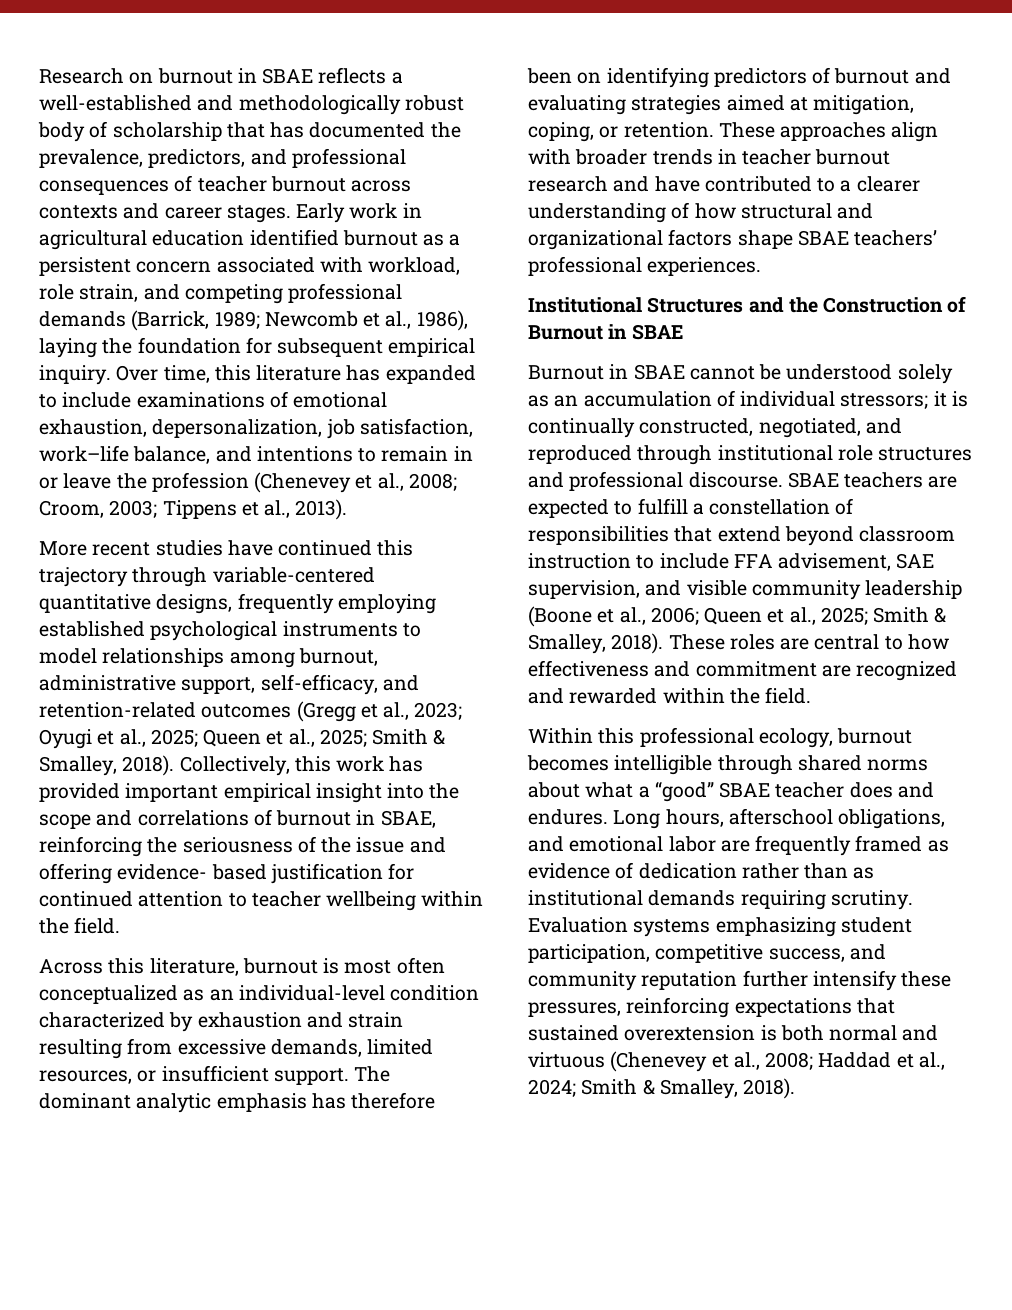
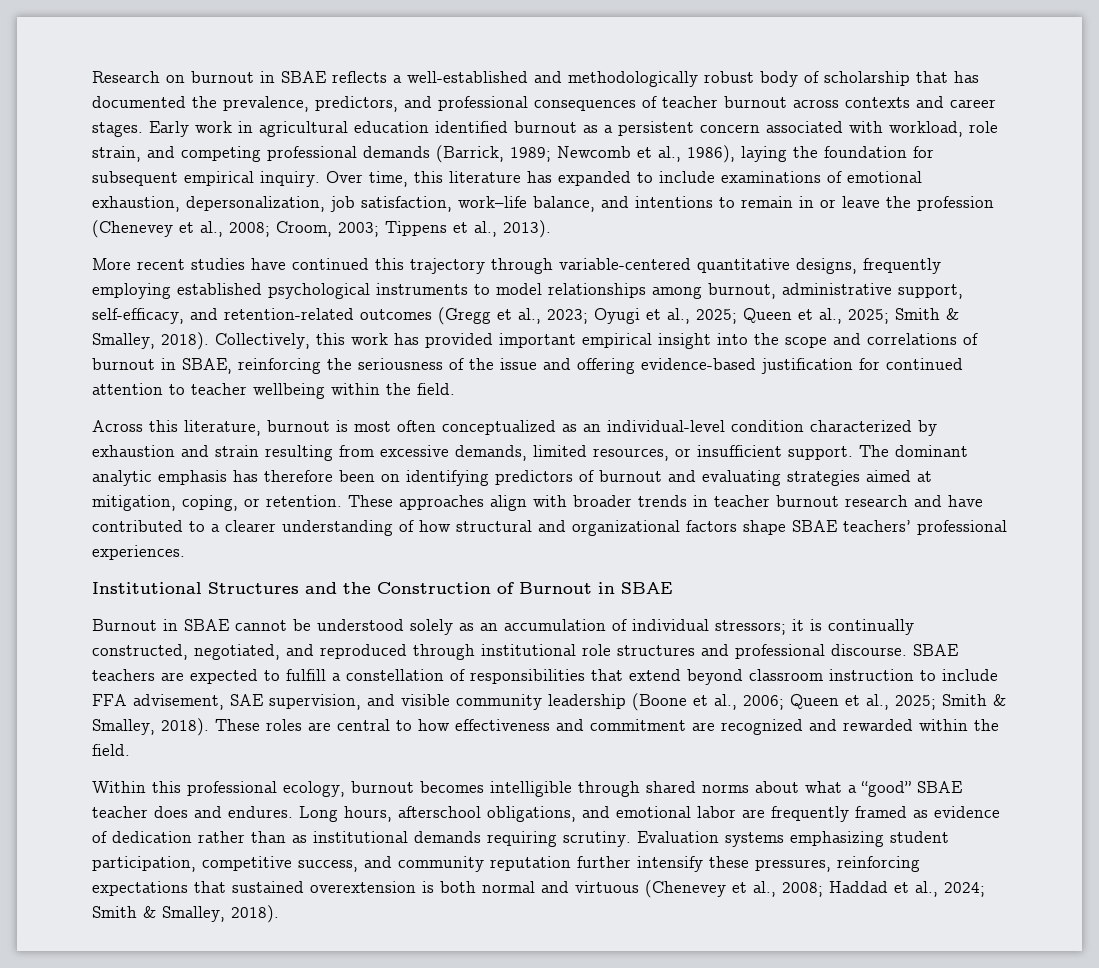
[117,864,267,880] evidence- based -> [641,358,756,370] evidence-based

